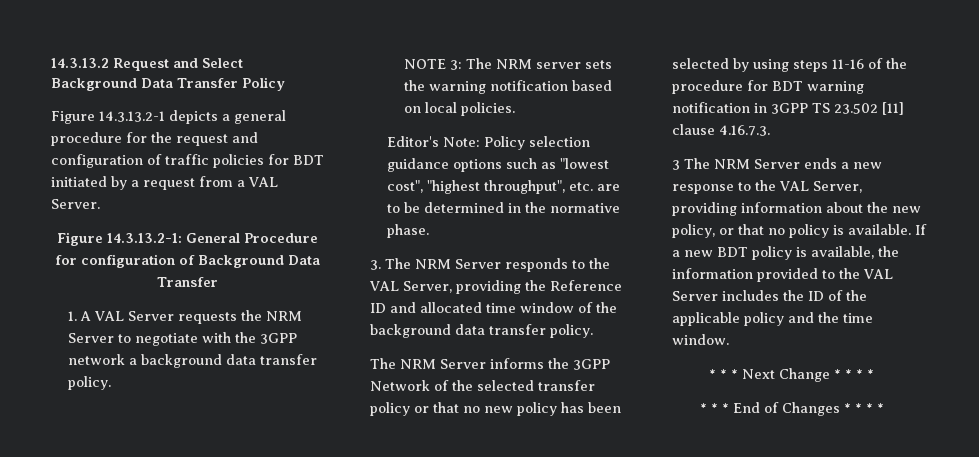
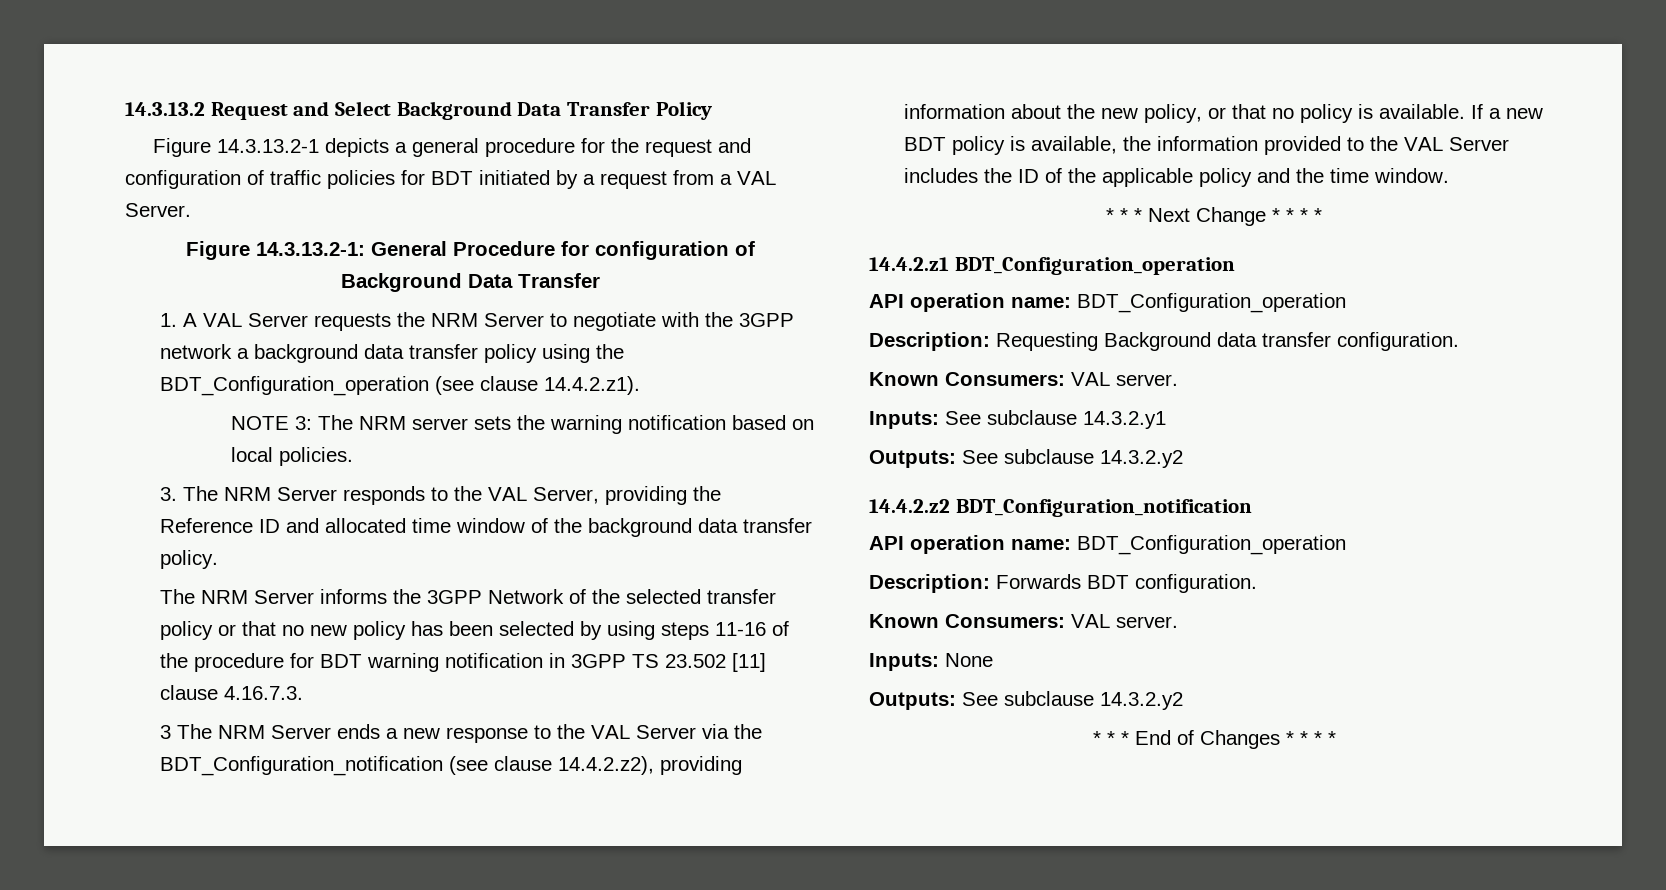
[68,376,112,390] policy. -> [484,344,625,363] [160,376,641,396] policy using the BDT_Configuration_operation (see clause 14.4.2.z1).
[387,136,591,150] [387,158,610,172] [387,180,621,194] [387,202,621,213] [387,224,430,238] // Editor's Note: Policy selection guidance options such as "lowest cost", "highest throughput", etc. are to be determined in the normative phase. -> (354, 456) none
[813,181,863,193] Server, -> [636,724,763,739] [160,756,655,776] Server via the BDT_Configuration_notification (see clause 14.4.2.z2),
(874, 374) none -> [869,257,1235,275] [869,293,1346,313] [869,332,1459,351] [869,372,1178,386] [869,410,1166,429] [869,449,1183,468] [869,499,1252,517] [869,535,1346,555] [869,574,1257,593] [869,614,1178,628] [869,653,993,671] [869,691,1183,710] // 14.4.2.z1 BDT_Configuration_operation // API operation name: BDT_Configuration_operation // Description: Requesting Background data transfer configuration. // Known Consumers: VAL server. // Inputs: See subclause 14.3.2.y1 // Outputs: See subclause 14.3.2.y2 // 14.4.2.z2 BDT_Configuration_notification // API operation name: BDT_Configuration_operation // Description: Forwards BDT configuration. // Known Consumers: VAL server. // Inputs: None // Outputs: See subclause 14.3.2.y2

